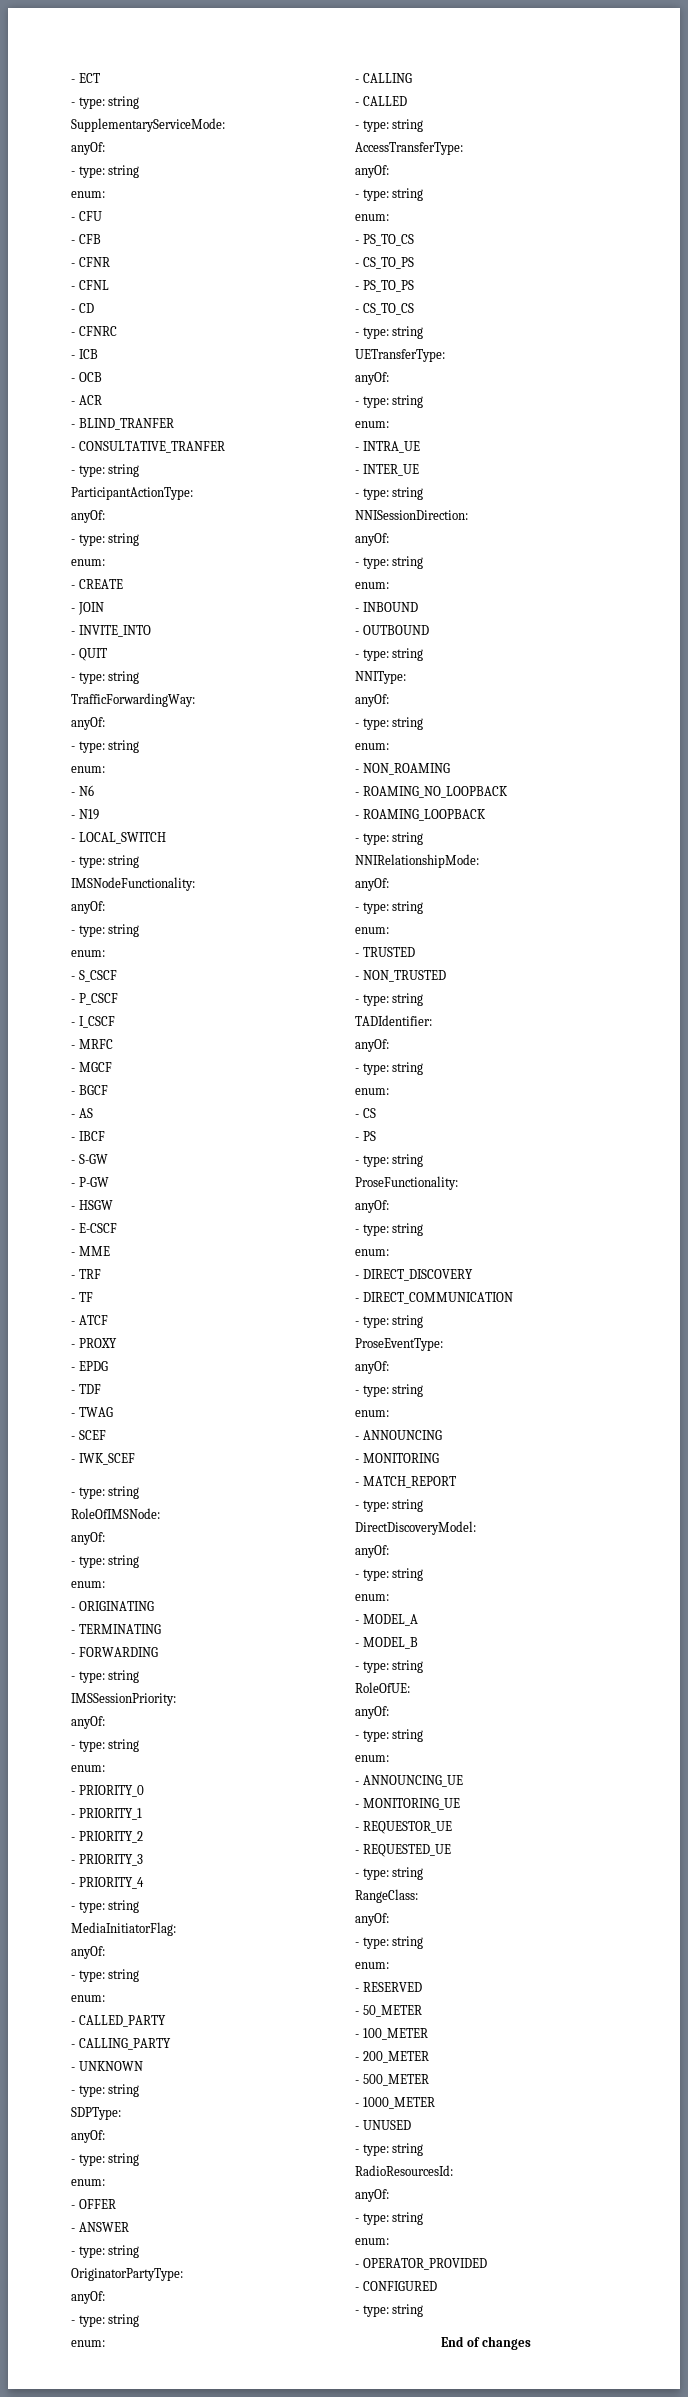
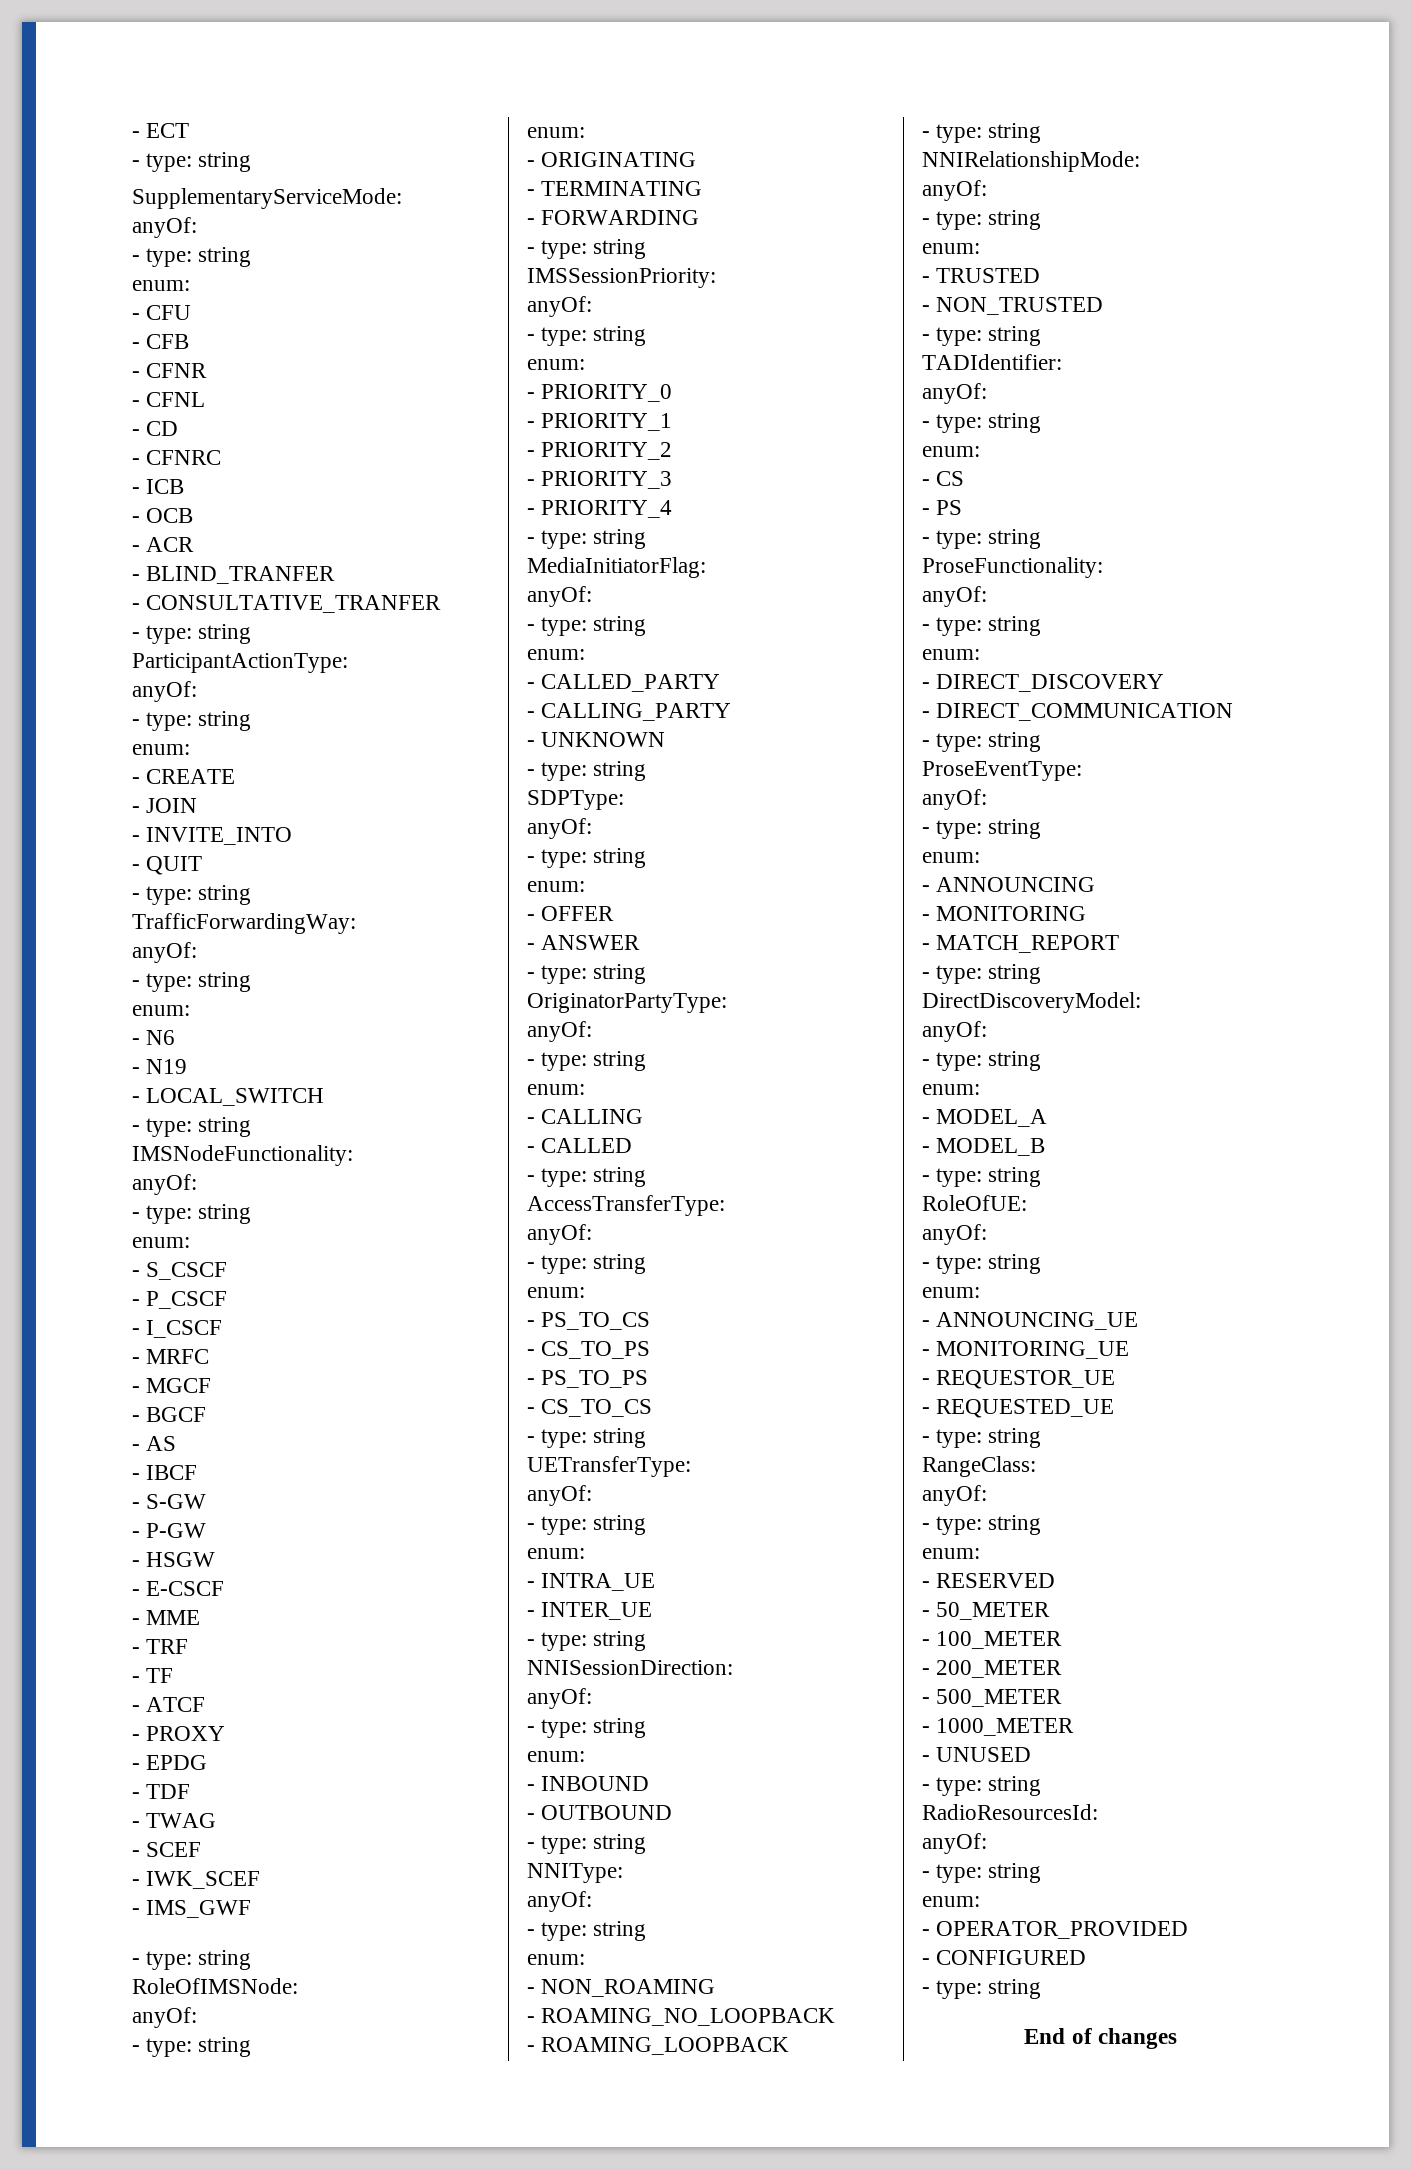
(135, 1459) none -> [132,1900,252,1918] // - IMS_GWF

